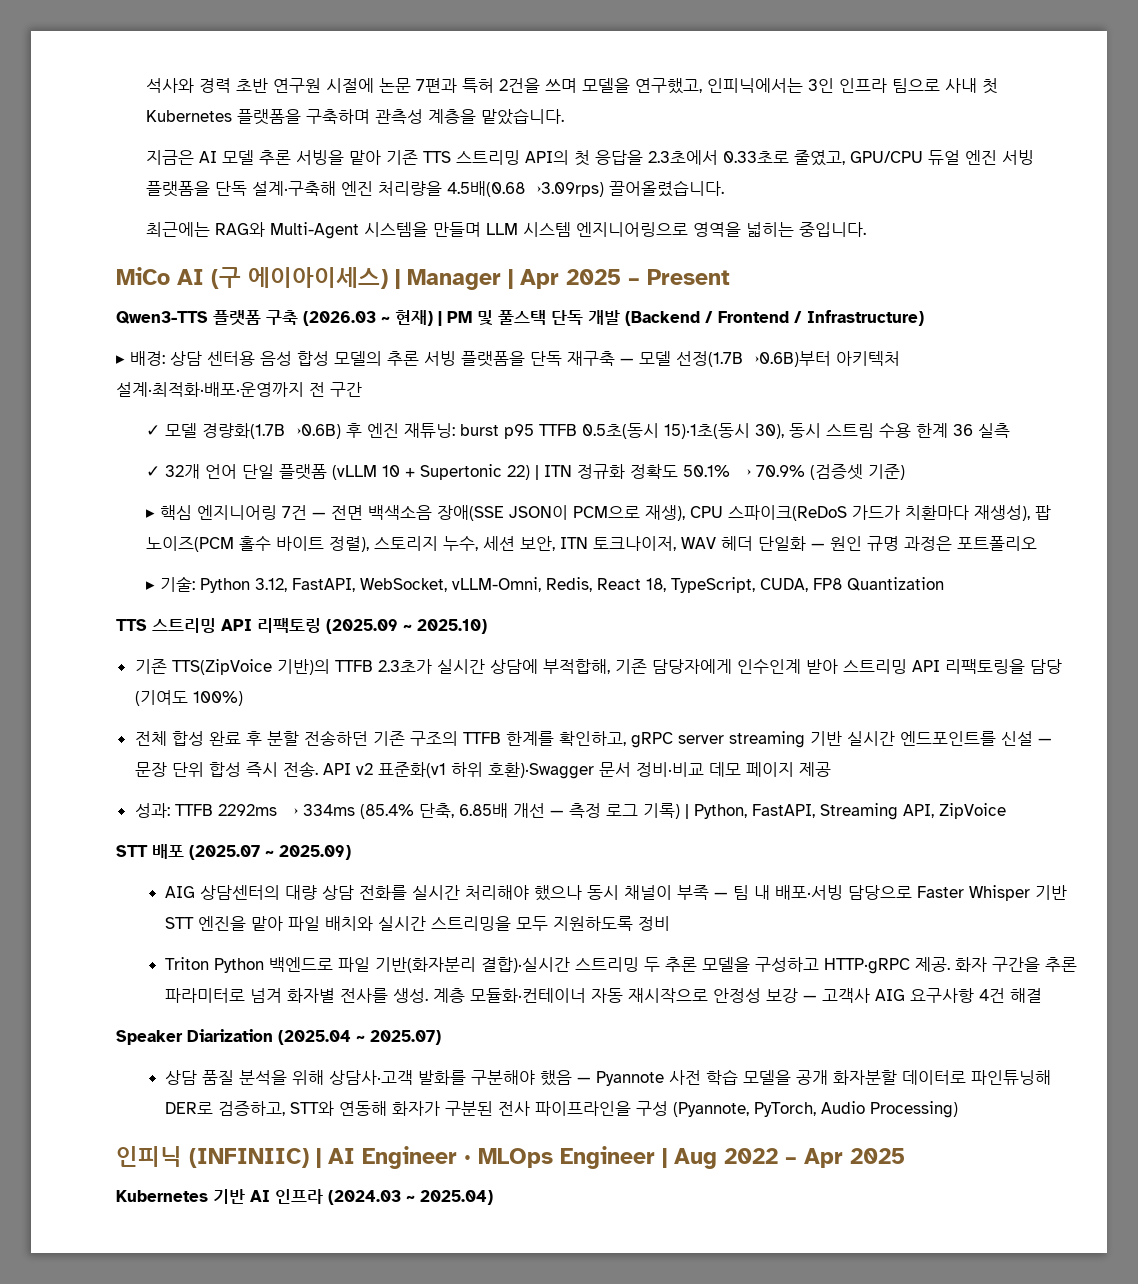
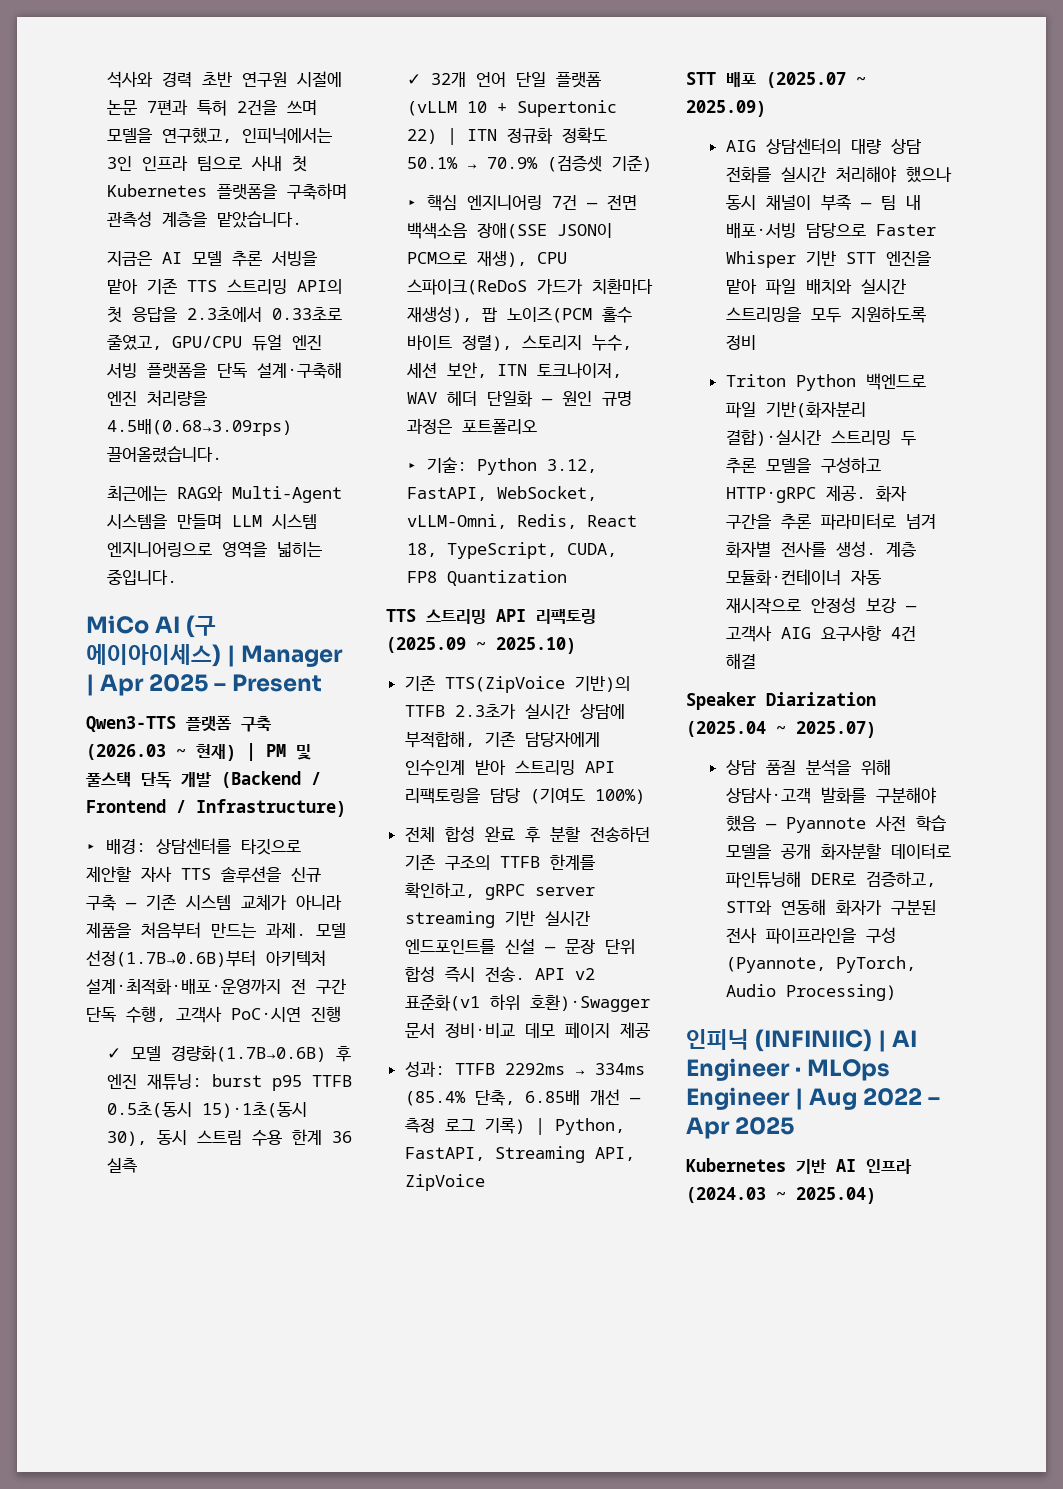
[170,351,634,367] 상담 센터용 음성 합성 모델의 추론 서빙 플랫폼을 단독 재구축 — -> [156,838,301,855] [86,866,321,883] [86,894,342,911] [86,922,306,939] 상담센터를 타깃으로 제안할 자사 TTS 솔루션을 신규 구축 — 기존 시스템 교체가 아니라 제품을 처음부터 만드는 과제.
(362, 389) none -> [86,1006,341,1023] 단독 수행, 고객사 PoC·시연 진행

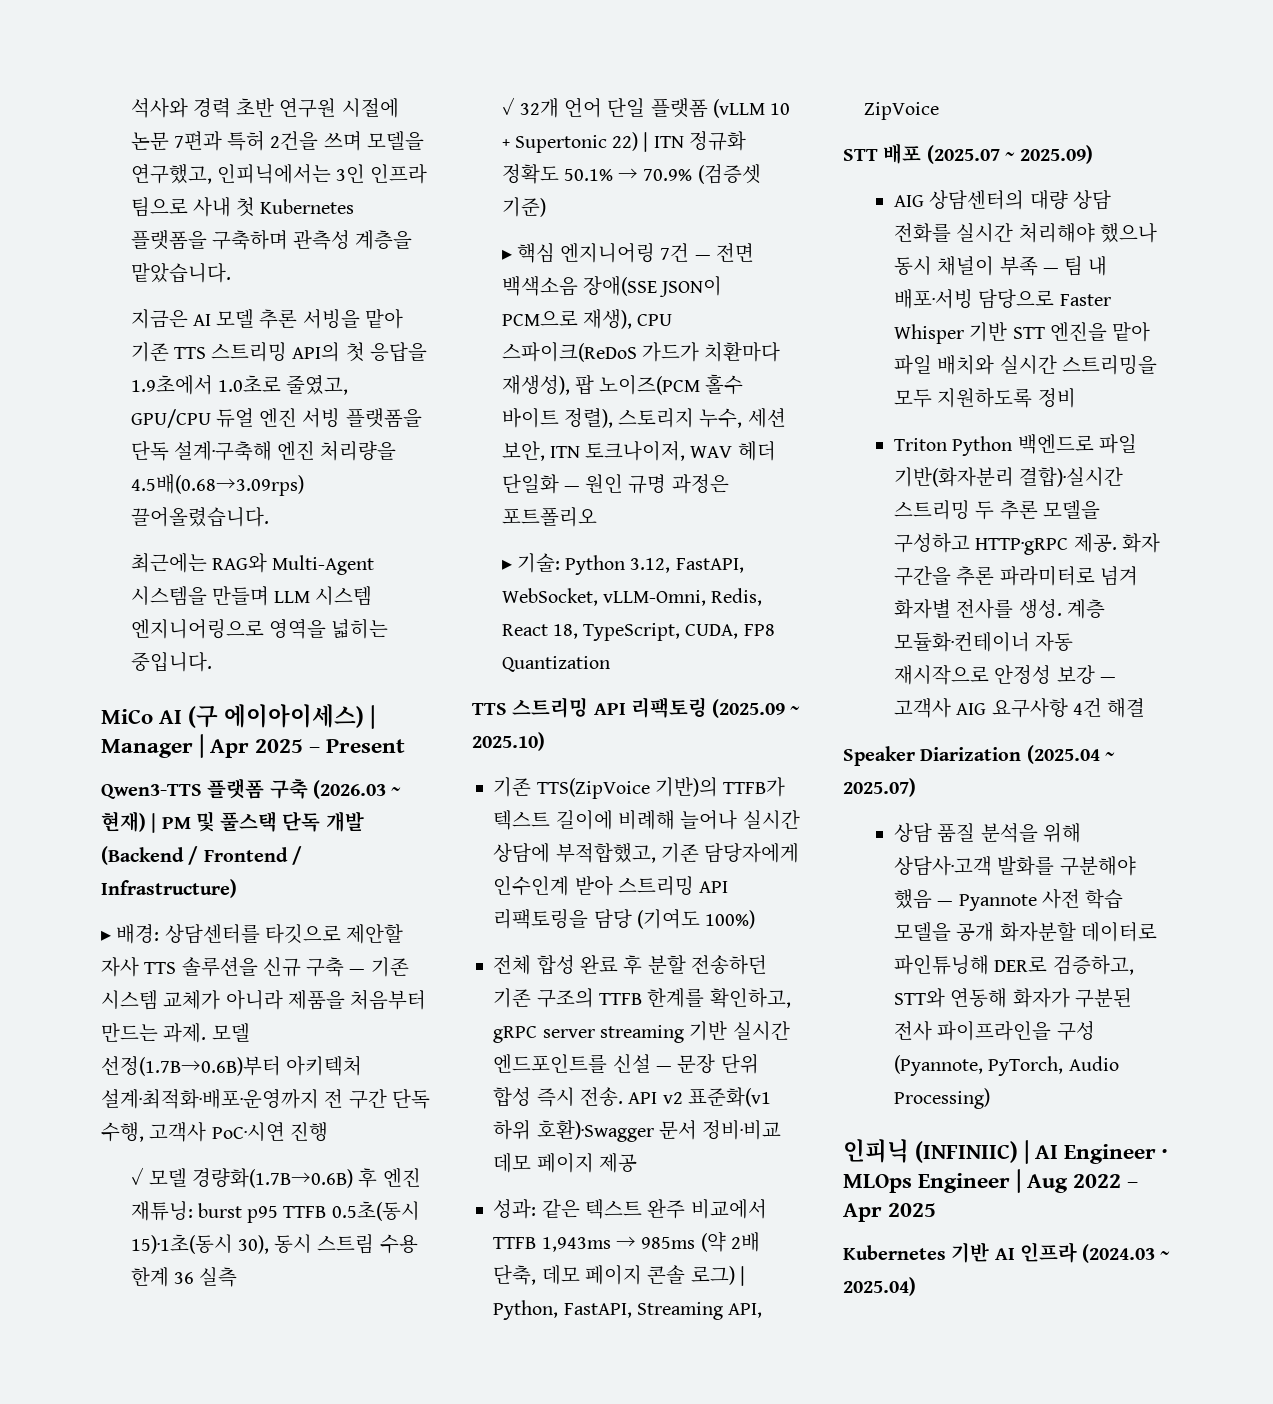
[187,307,343,322] 2.3초에서 0.33초로 -> [130,375,281,395] 1.9초에서 1.0초로
[404,704,516,719] TTFB 2.3초가 -> [723,777,786,797] [493,810,738,830] TTFB가 텍스트 길이에 비례해 늘어나
[404,731,475,748] 부적합해, -> [555,843,656,863] 부적합했고,
[454,1063,645,1075] [404,1089,641,1106] [404,1118,525,1134] TTFB 2292ms → 334ms (85.4% 단축, 6.85배 개선 — 측정 로그 기록) -> [541,1199,767,1219] [493,1231,760,1252] [493,1265,735,1285] 같은 텍스트 완주 비교에서 TTFB 1,943ms → 985ms (약 2배 단축, 데모 페이지 콘솔 로그)

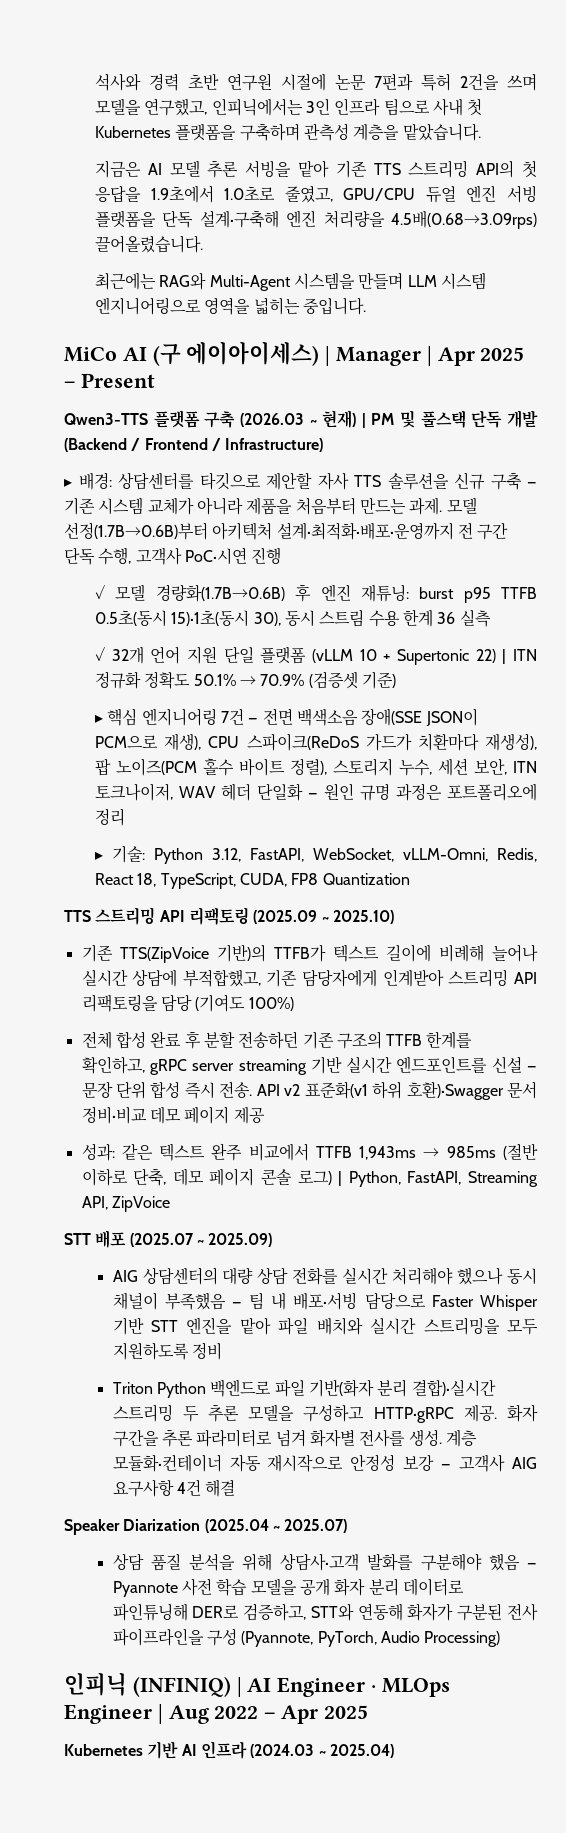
(603, 107) none -> [187,646,218,664] 지원
[501,507,597,527] 포트폴리오 -> [447,783,537,801] [95,808,126,826] 포트폴리오에 정리
[493,876,613,896] 인수인계 받아 -> [382,969,444,987] 인계받아
[700,1231,760,1252] (약 2배 -> [502,1143,538,1160] [81,1168,128,1186] (절반 이하로
[999,256,1038,276] 부족 -> [164,1292,226,1310] 부족했음
[893,467,1014,487] 기반(화자분리 -> [308,1379,408,1397] 기반(화자 분리
[999,922,1076,942] 화자분할 -> [334,1578,399,1596] 화자 분리
[915,1141,1019,1163] (INFINIIC) -> [132,1676,231,1697] (INFINIQ)

